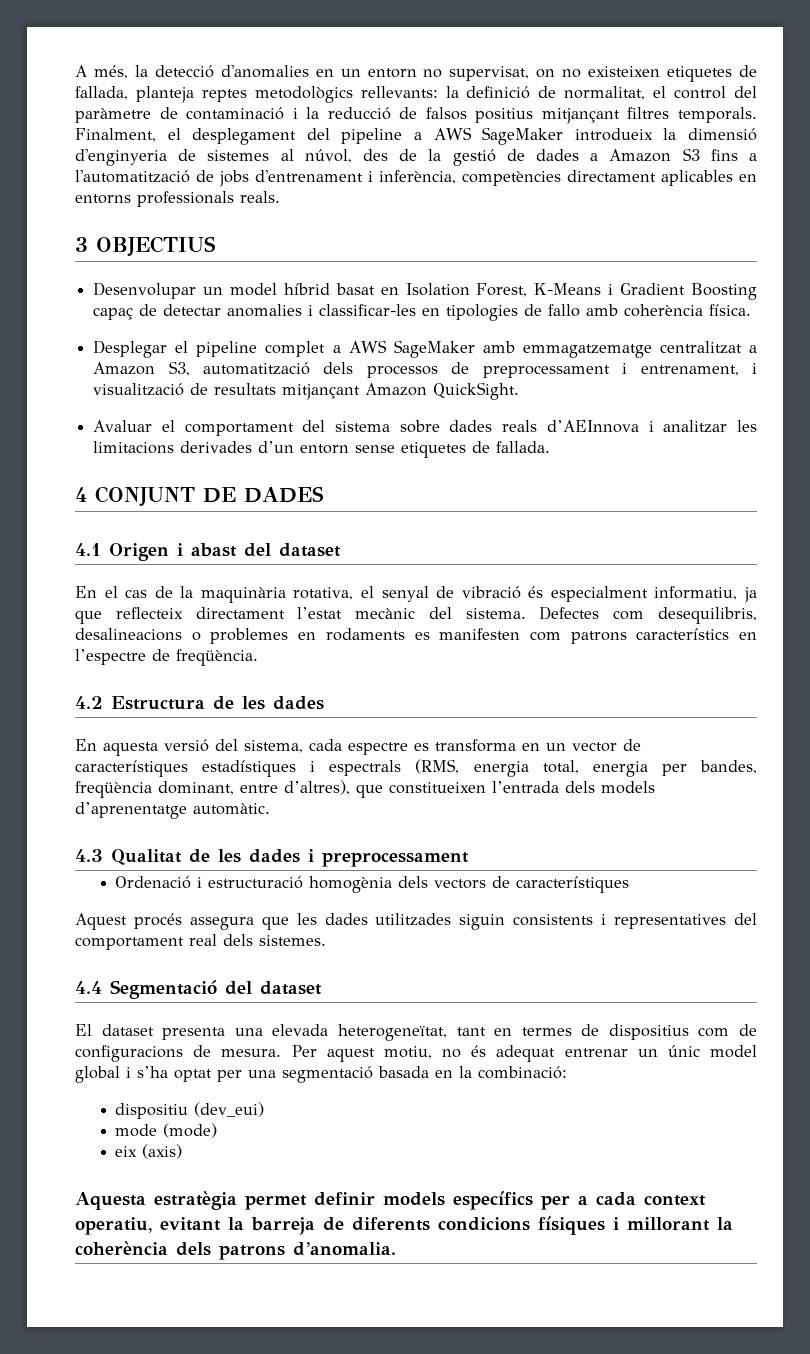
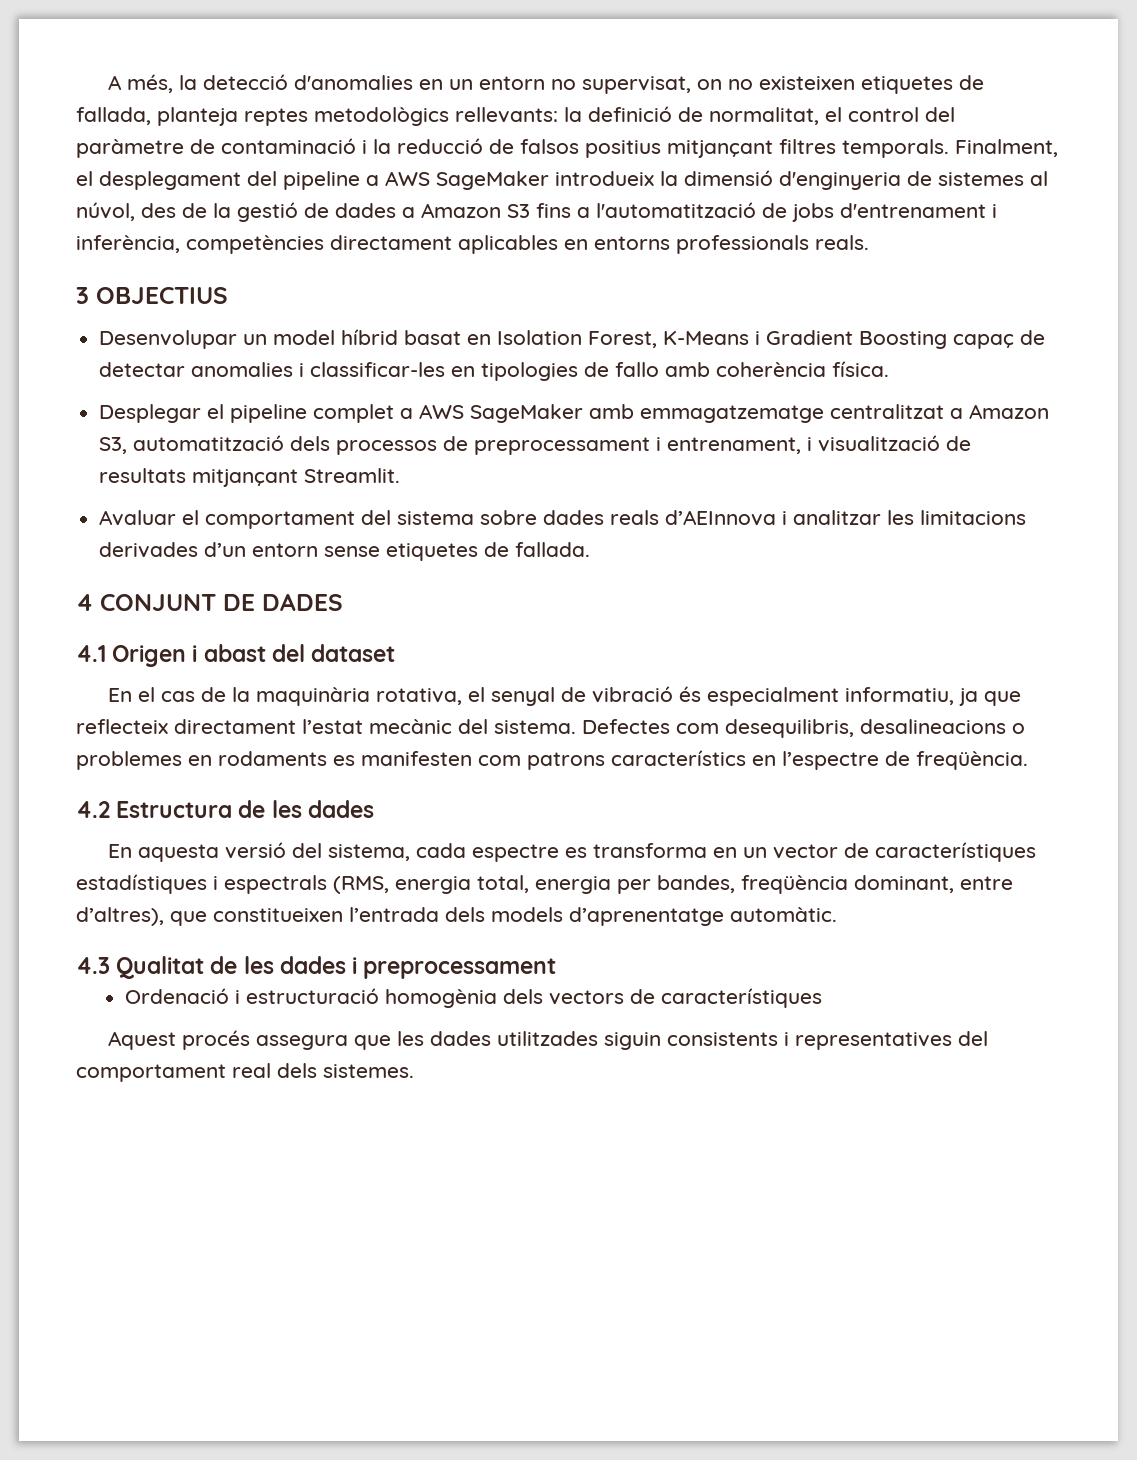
[365,382,520,400] Amazon QuickSight. -> [304,468,401,483] Streamlit.
[75,980,322,999] [75,1024,758,1041] [75,1045,757,1062] [75,1066,567,1083] [115,1102,265,1119] [115,1123,218,1138] [115,1144,183,1159] [75,1191,706,1210] [75,1216,733,1235] [75,1241,396,1260] // 4.4 Segmentació del dataset // El dataset presenta una elevada heterogeneïtat, tant en termes de dispositius com de configuracions de mesura. Per aquest motiu, no és adequat entrenar un únic model global i s’ha optat per una segmentació basada en la combinació: // dispositiu (dev_eui) // mode (mode) // eix (axis) // Aquesta estratègia permet definir models específics per a cada context operatiu, evitant la barreja de diferents condicions físiques i millorant la coherència dels patrons d’anomalia. -> (414, 1071) none

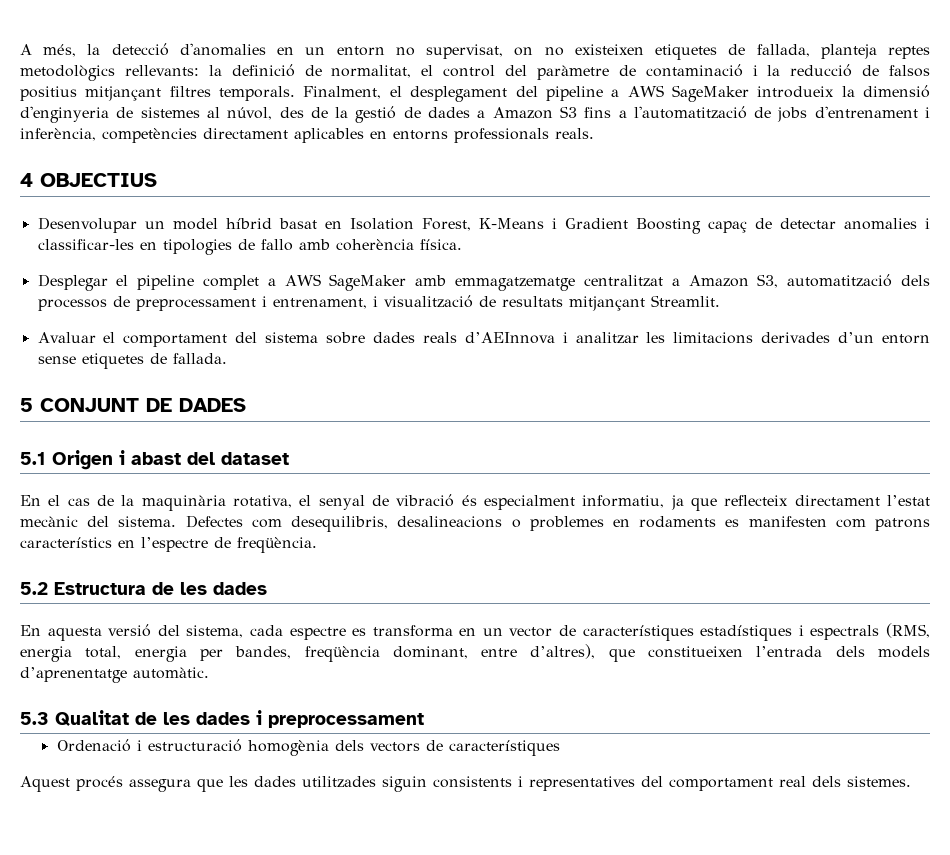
[76,287,89,304] 3 -> [20,173,33,187] 4
[76,594,93,611] 4 -> [20,398,33,412] 5
[76,645,106,662] 4.1 -> [20,452,46,465] 5.1
[76,801,110,818] 4.2 -> [20,582,48,595] 5.2
[76,957,110,974] 4.3 -> [20,712,49,725] 5.3

